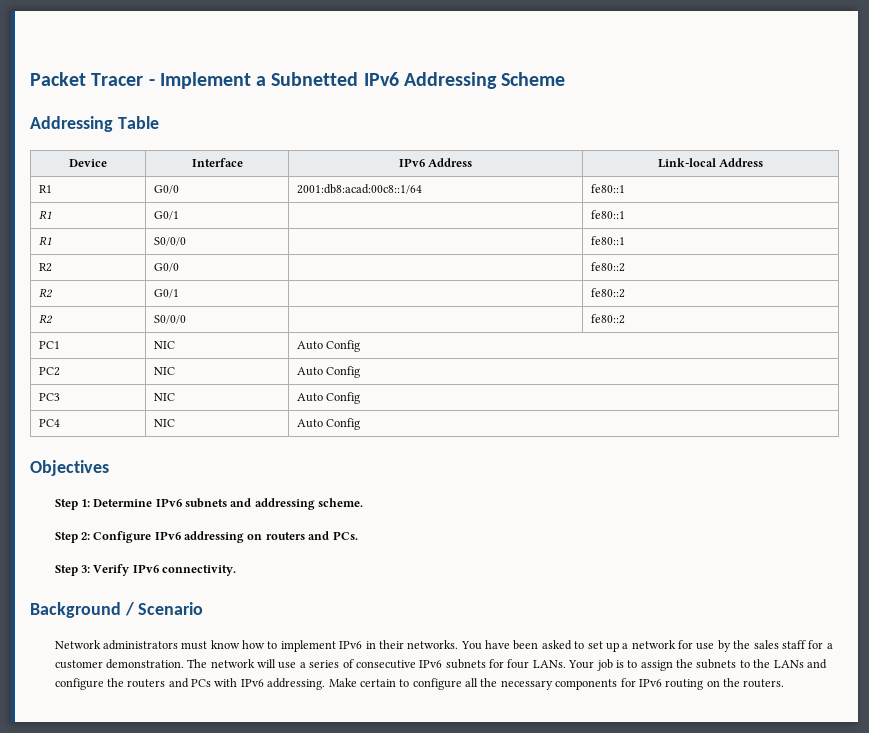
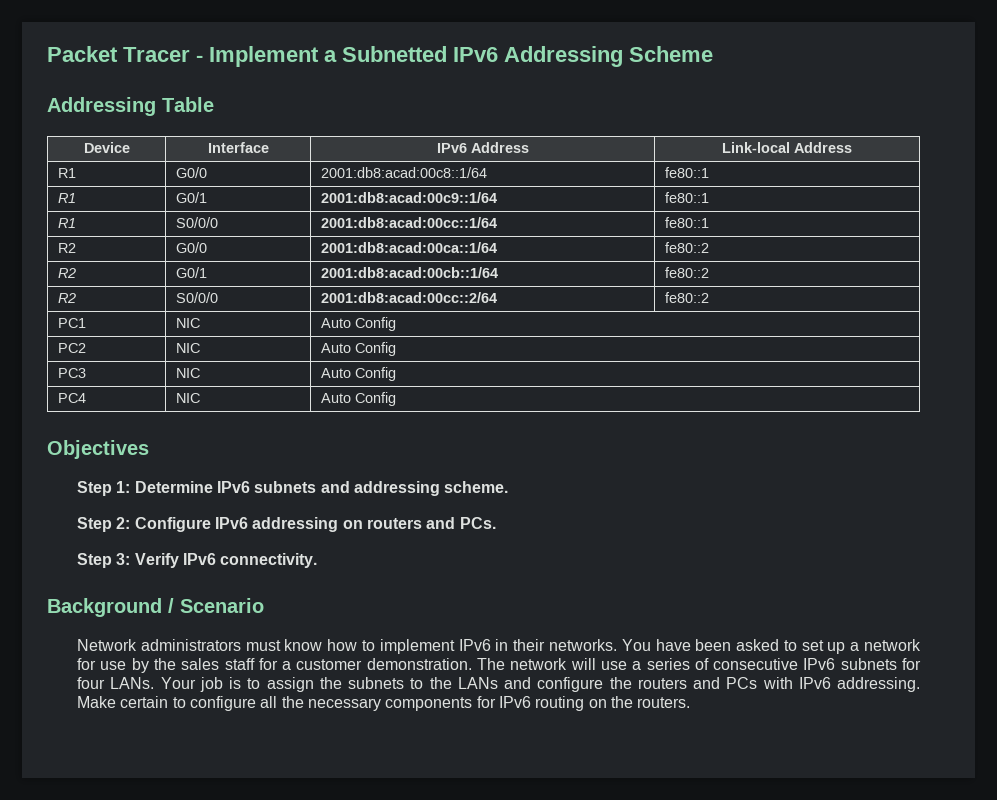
(179, 215) none -> [321,192,498,203] 2001:db8:acad:00c9::1/64
(186, 241) none -> [321,217,498,228] 2001:db8:acad:00cc::1/64
(179, 267) none -> [321,242,498,253] 2001:db8:acad:00ca::1/64
(179, 293) none -> [321,267,499,278] 2001:db8:acad:00cb::1/64
(186, 319) none -> [321,292,498,303] 2001:db8:acad:00cc::2/64

